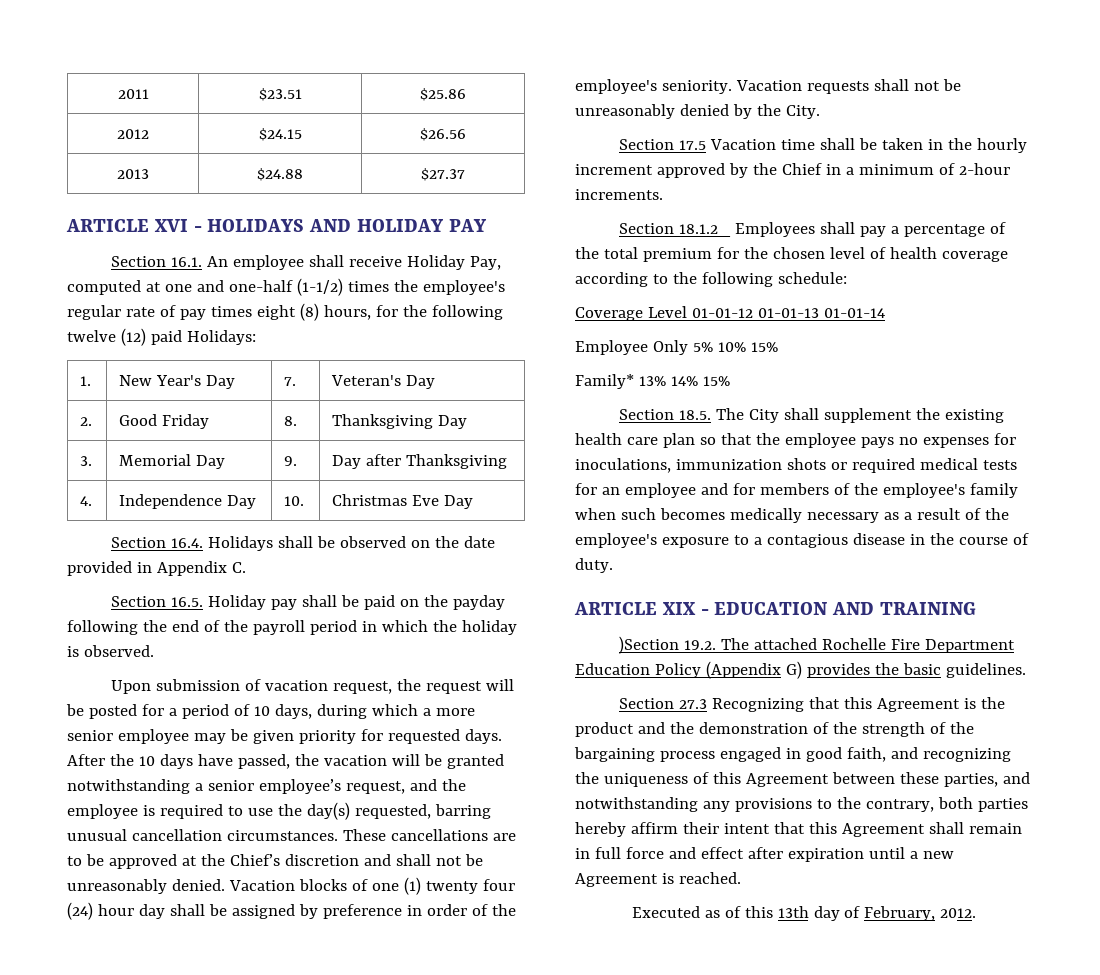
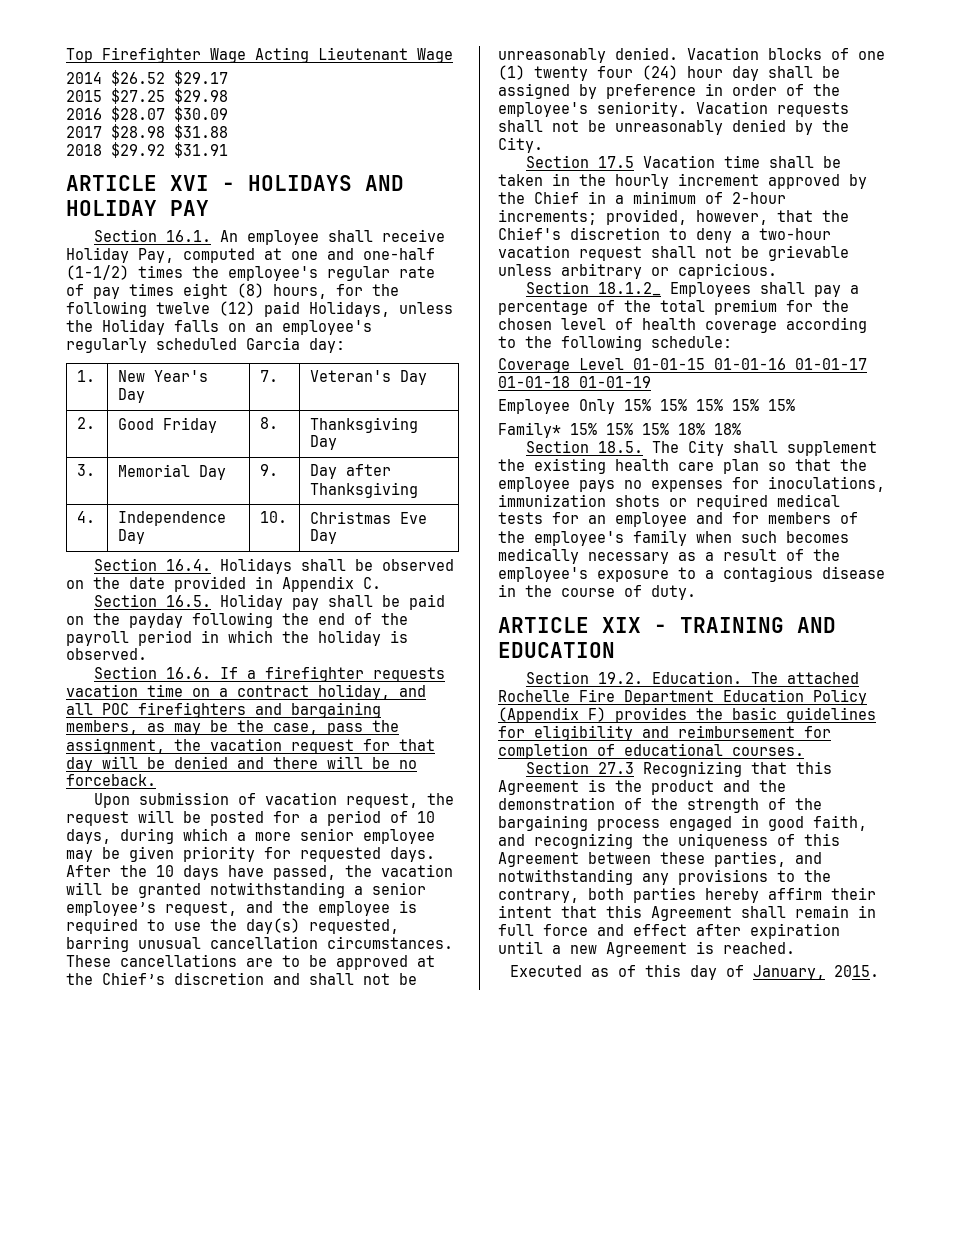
[117,89,149,99] [258,88,302,101] [420,88,466,101] [117,129,149,139] [258,128,302,141] [420,128,466,141] [117,169,149,179] [257,168,303,181] [421,168,465,181] 2011 | $23.51 | $25.86 // 2012 | $24.15 | $26.56 // 2013 | $24.88 | $27.37 -> [66,47,453,63] [66,70,228,86] [66,88,228,104] [66,106,228,122] [66,124,228,140] [66,142,228,158] Top Firefighter Wage Acting Lieutenant Wage // 2014 $26.52 $29.17 // 2015 $27.25 $29.98 // 2016 $28.07 $30.09 // 2017 $28.98 $31.88 // 2018 $29.92 $31.91
[186,330,256,345] Holidays: -> [309,301,453,317] [66,319,372,335] [66,337,345,353] Holidays, unless the Holiday falls on an employee's regularly scheduled Garcia day:
(154, 651) none -> [93,666,445,682] [66,684,426,700] [66,702,381,718] [66,720,399,735] [66,738,435,754] [66,756,417,772] [66,774,156,786] // Section 16.6. If a firefighter requests vacation time on a contract holiday, and all POC firefighters and bargaining members, as may be the case, pass the assignment, the vacation request for that day will be denied and there will be no forceback.
[575,189,663,200] increments. -> [498,209,849,225] [498,227,831,243] [498,245,849,261] [498,263,777,279] increments; provided, however, that the Chief's discretion to deny a two-hour vacation request shall not be grievable unless arbitrary or capricious.
[691,308,885,318] [575,340,746,355] 01-01-12 01-01-13 01-01-14 // Employee Only 5% 10% -> [633,358,867,370] [498,376,651,388] [498,399,759,414] 01-01-15 01-01-16 01-01-17 01-01-18 01-01-19 // Employee Only 15% 15% 15% 15%
[638,376,730,386] 13% 14% 15% -> [570,423,741,435] 15% 15% 15% 18% 18%
(709, 612) none -> [680,617,836,633] TRAINING AND
[832,602,977,615] [619,636,717,654] AND TRAINING // )Section 19.2. -> [525,671,742,684] // Section 19.2. Education.
[785,661,802,679] G) -> [588,707,606,722] F)
[945,663,1026,678] guidelines. -> [786,707,876,723] [498,725,831,741] [498,743,804,759] guidelines for eligibility and reimbursement for completion of educational courses.
[777,906,809,918] 13th -> (681, 970) none
[864,906,977,921] February, 2012. -> [753,965,879,980] January, 2015.

